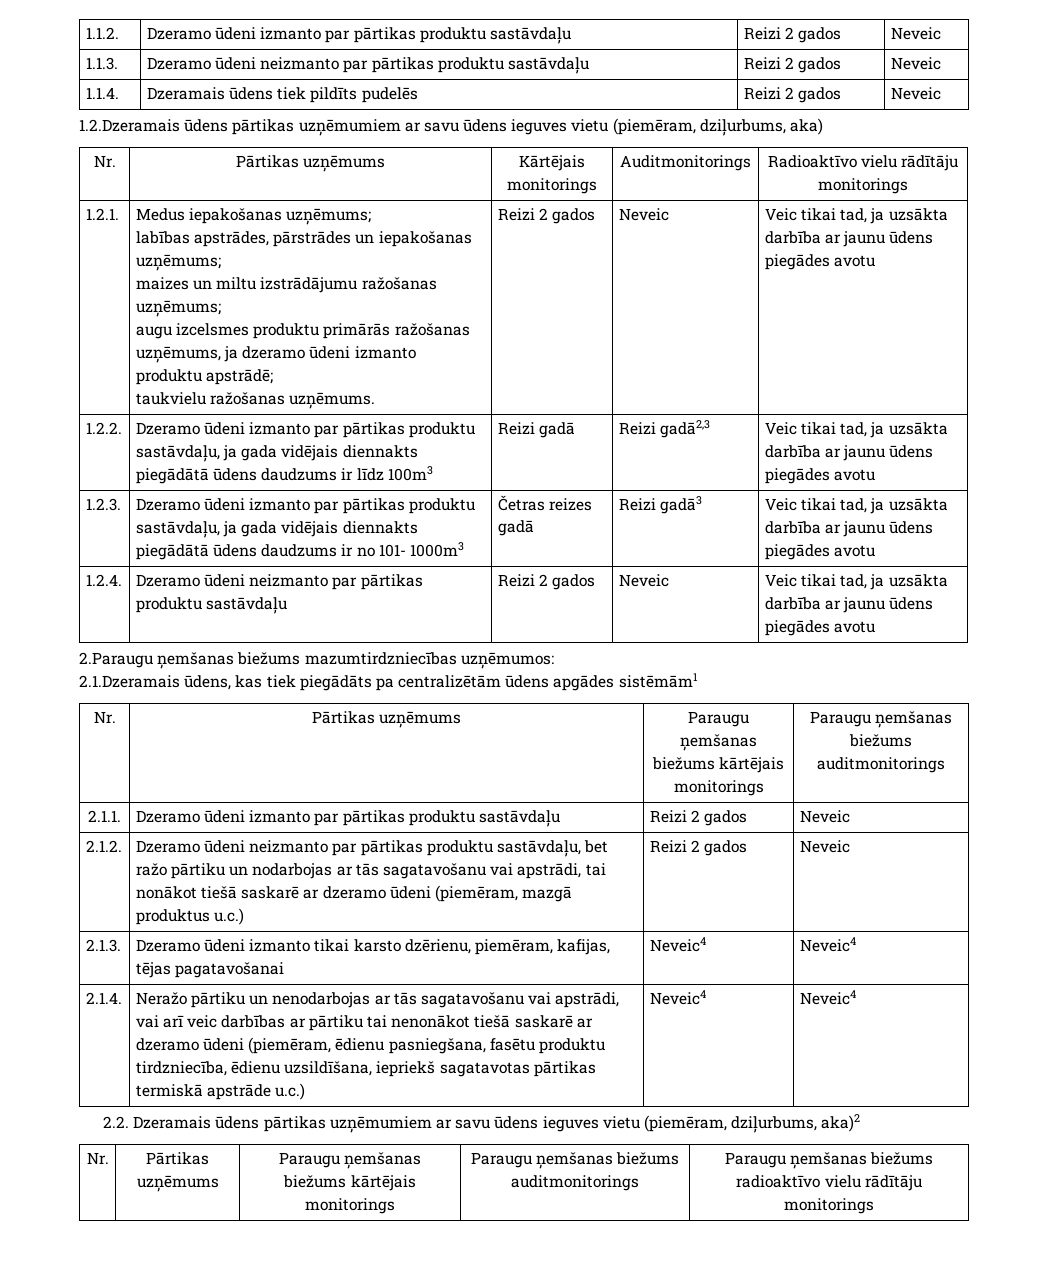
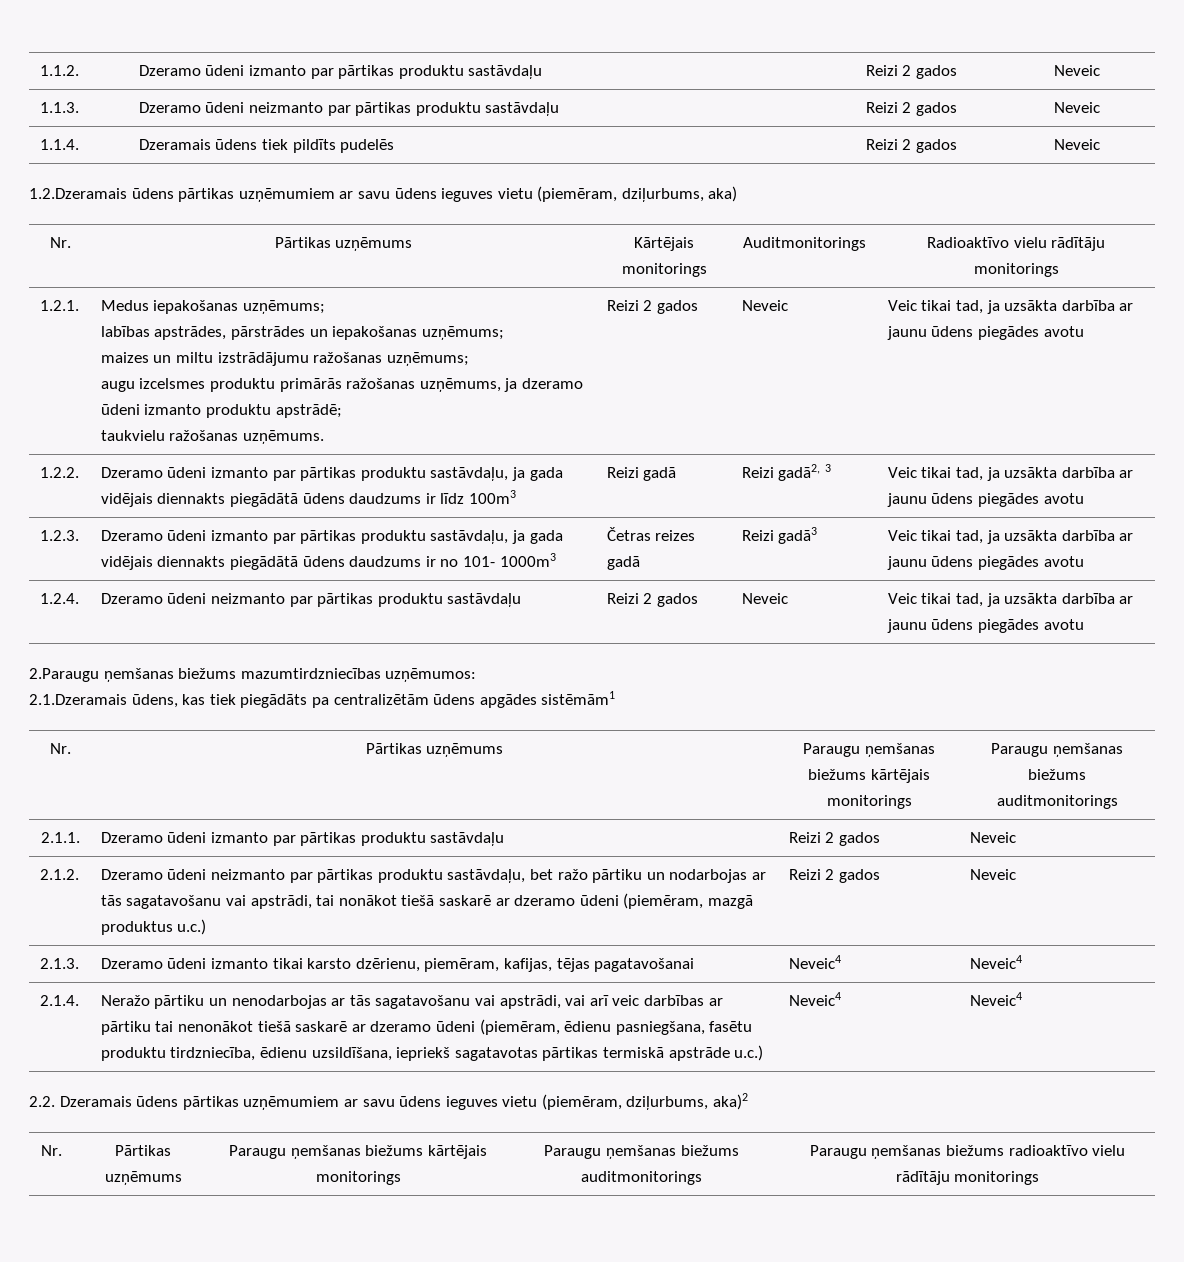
[660,420,711,438] gadā2,3 -> [778,464,832,481] gadā2, 3

